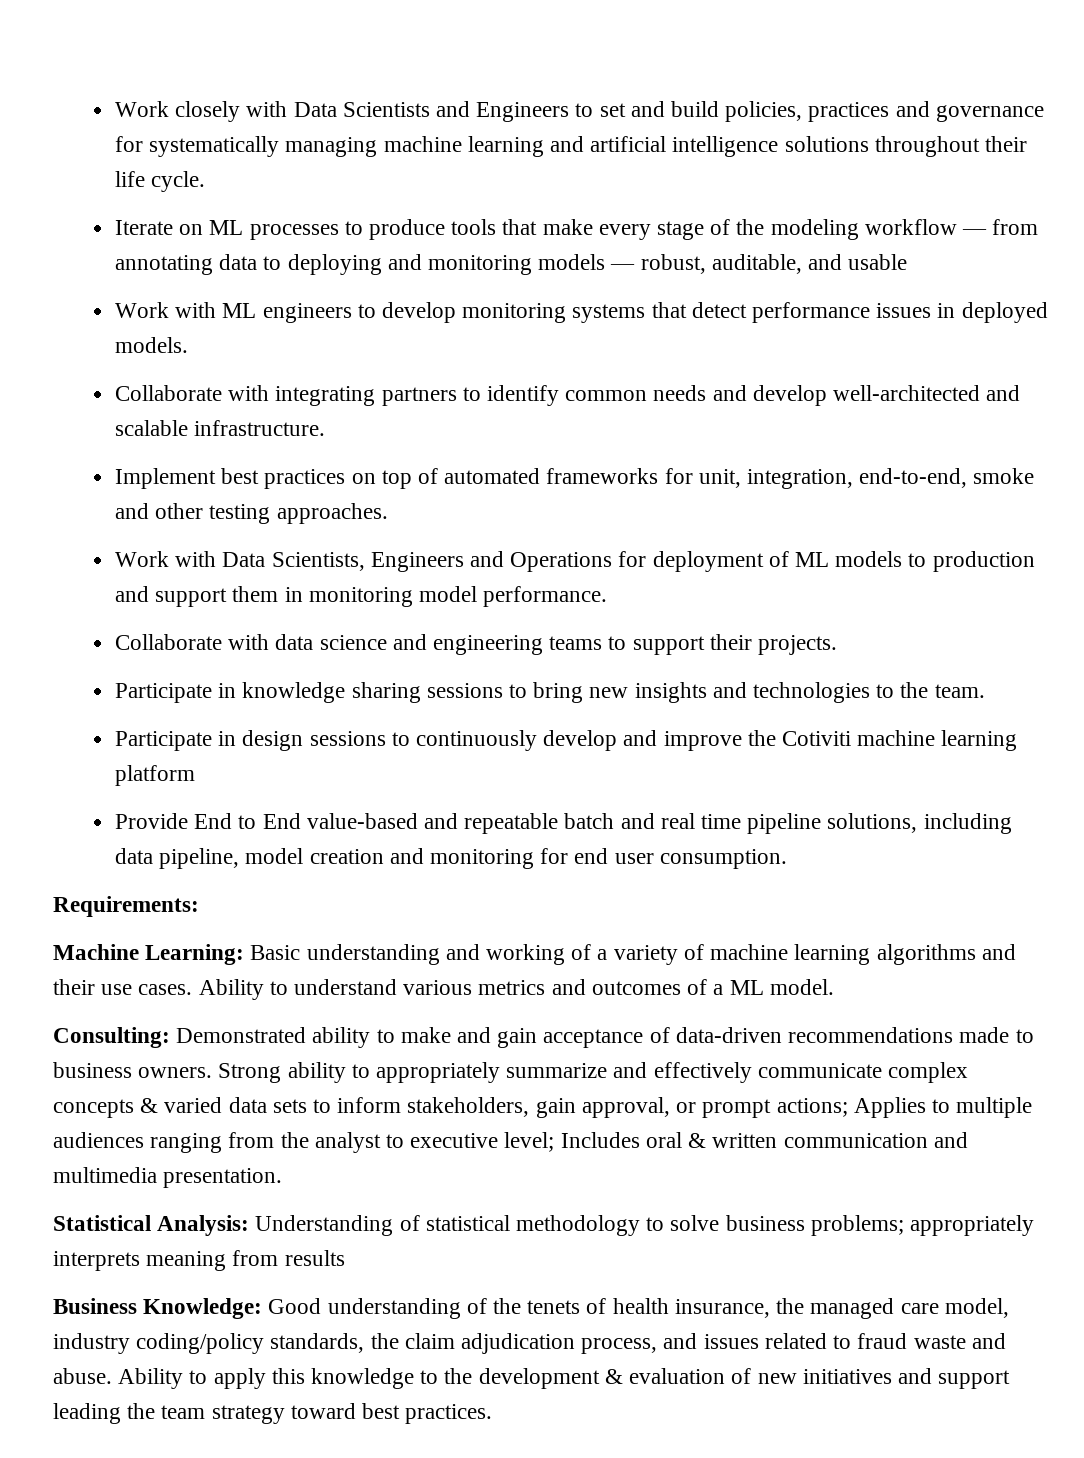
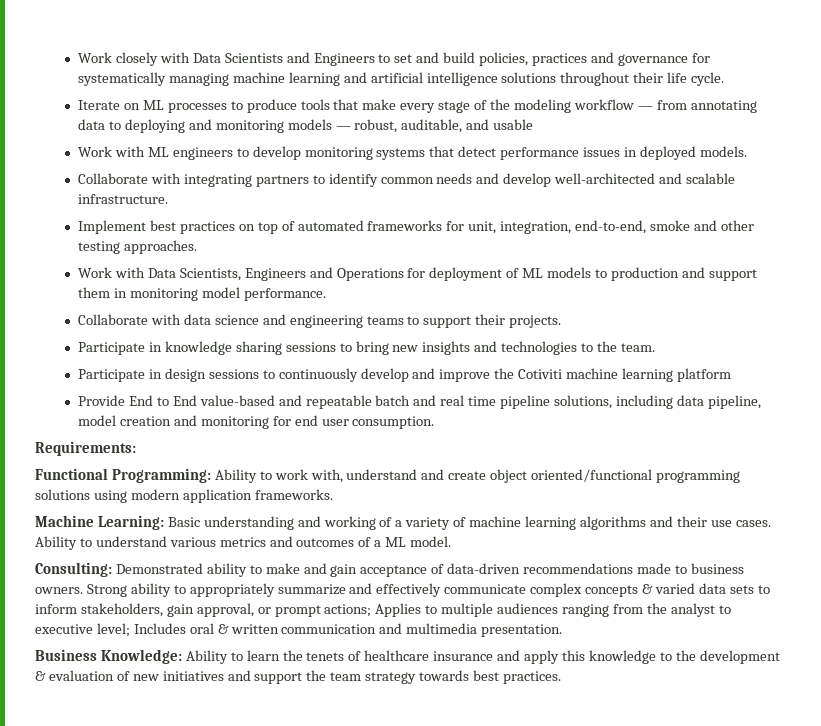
(199, 906) none -> [35,468,741,483] [35,489,333,503] // Functional Programming: Ability to work with, understand and create object oriented/functional programming solutions using modern application frameworks.
[53,1215,1035,1236] [53,1250,345,1271] [53,1298,1009,1319] [53,1333,1006,1354] [53,1368,208,1389] Statistical Analysis: Understanding of statistical methodology to solve business problems; appropriately interprets meaning from results // Business Knowledge: Good understanding of the tenets of health insurance, the managed care model, industry coding/policy standards, the claim adjudication process, and issues related to fraud waste and abuse. Ability to -> [35,649,521,664] Business Knowledge: Ability to learn the tenets of healthcare insurance and
[53,1403,121,1424] leading -> (303, 678) none
[290,1403,356,1419] toward -> [419,670,470,681] towards

